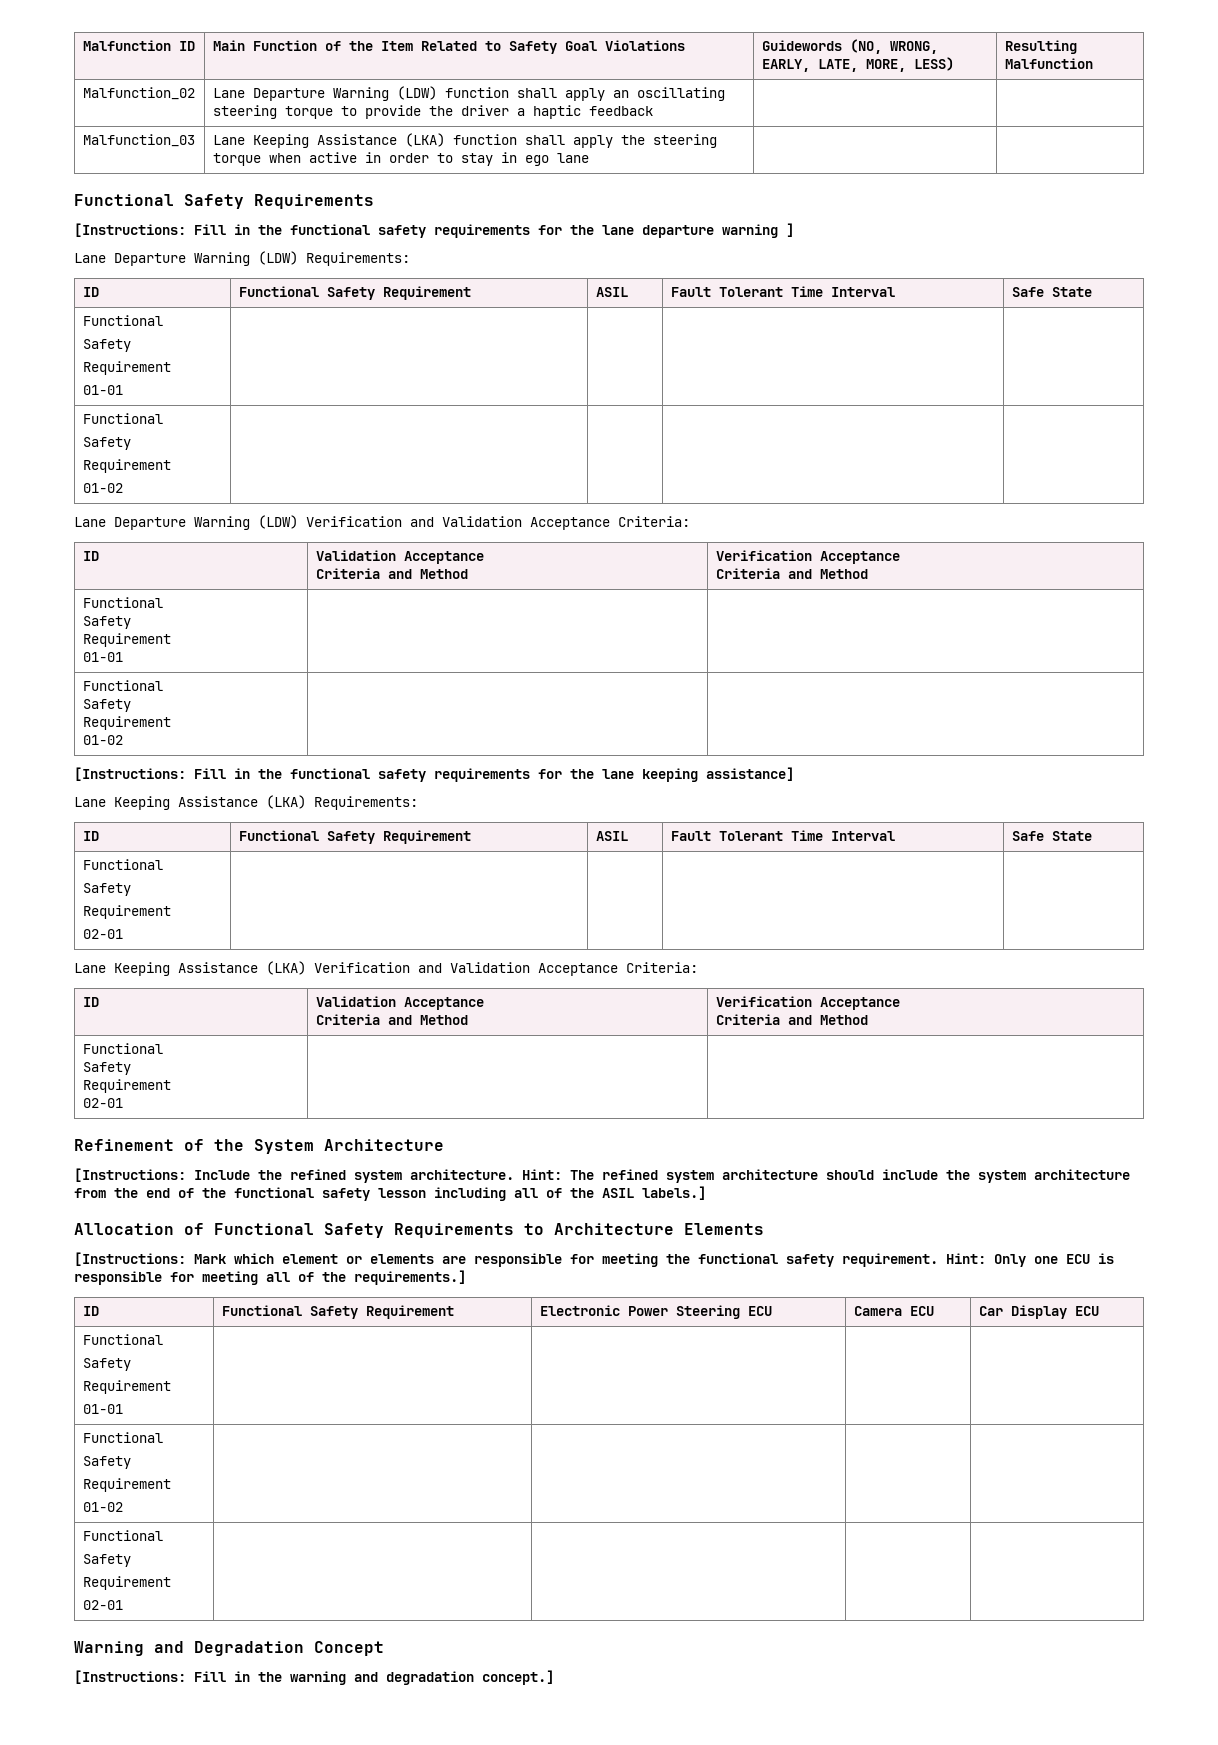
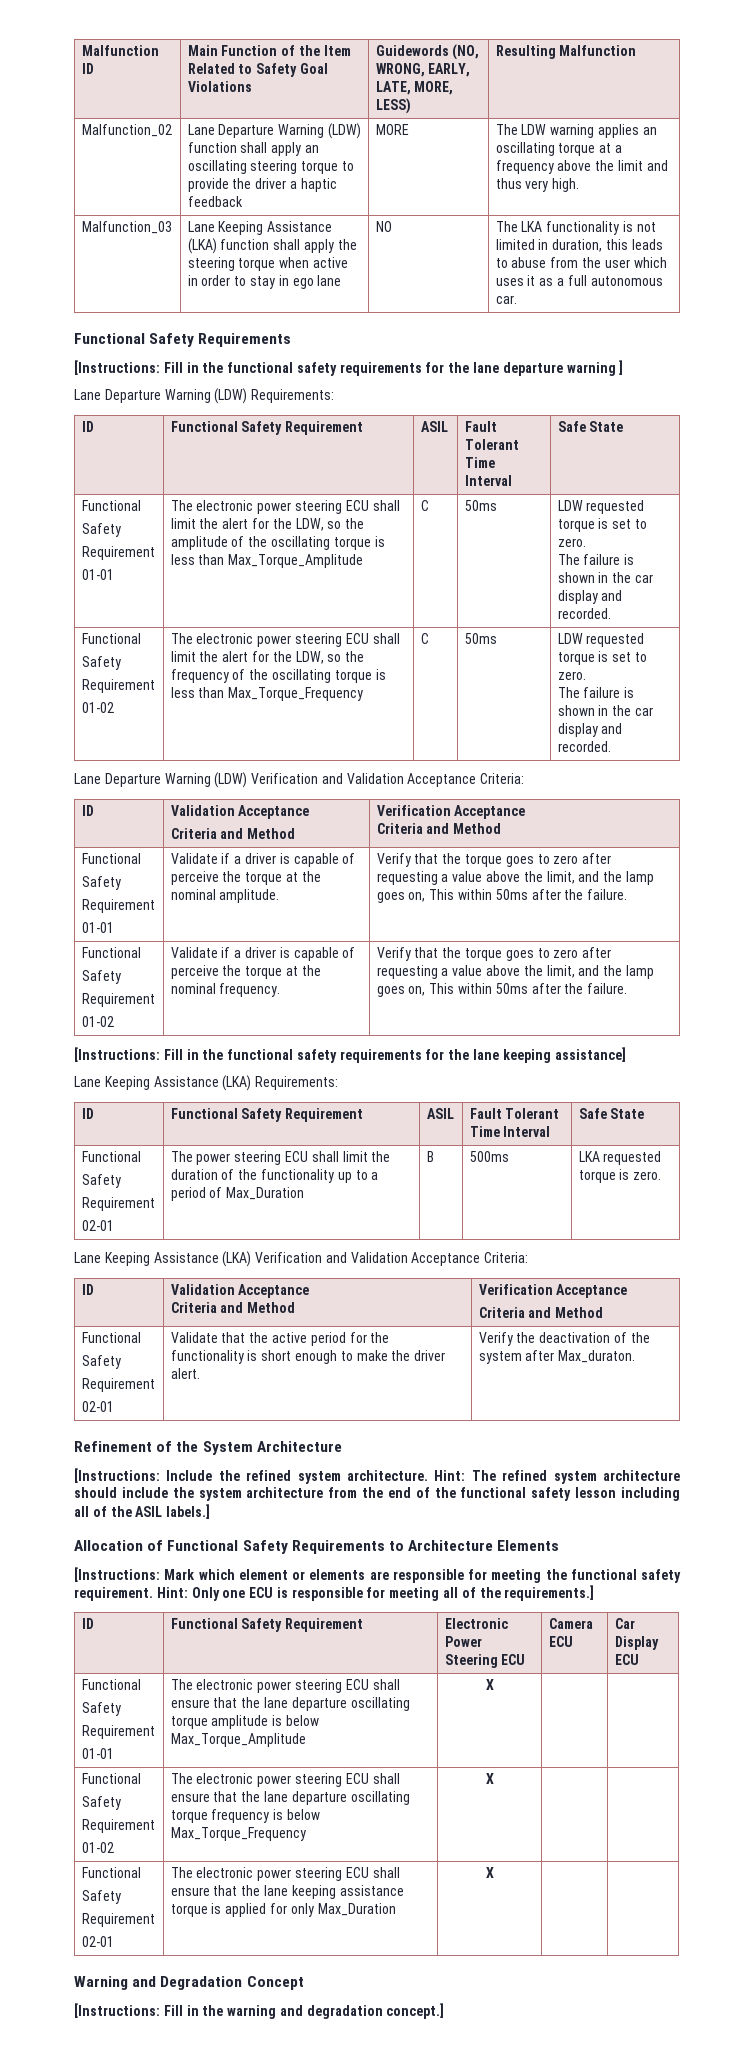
(653, 111) | -> [375,124,409,135] [495,124,657,138] [495,142,622,156] [495,160,668,174] [495,178,580,192] MORE | The LDW warning applies an oscillating torque at a frequency above the limit and thus very high.
(589, 158) | -> [375,221,392,232] [495,221,656,235] [495,239,663,252] [495,257,667,268] [495,275,663,286] [495,295,517,304] NO | The LKA functionality is not limited in duration, this leads to abuse from the user which uses it as a full autonomous car.
[82,413,163,424] [82,437,131,450] [82,459,171,473] [82,483,123,493] | | | // Functional // Safety // Requirement // 01-02 | | | | -> [170,500,400,514] [170,518,365,531] [170,536,385,550] [170,554,364,568] [420,500,429,511] [464,500,497,511] [557,500,645,514] [557,518,647,532] [557,538,586,547] [557,554,635,565] [557,572,653,583] [557,590,623,604] [557,608,611,619] [81,633,141,644] [81,656,121,670] [81,679,155,693] [81,702,114,713] [170,633,400,647] [170,651,365,664] [170,669,386,683] [170,687,364,701] [420,633,429,644] [464,633,497,644] [557,633,645,647] [557,651,647,665] [557,671,586,680] [557,687,635,698] [557,705,653,716] [557,723,623,737] [557,741,611,752] The electronic power steering ECU shall limit the alert for the LDW, so the amplitude of the oscillating torque is less than Max_Torque_Amplitude | C | 50ms | LDW requested torque is set to zero. // The failure is shown in the car display and recorded. // Functional // Safety // Requirement // 01-02 | The electronic power steering ECU shall limit the alert for the LDW, so the frequency of the oscillating torque is less than Max_Torque_Frequency | C | 50ms | LDW requested torque is set to zero. // The failure is shown in the car display and recorded.
[82,680,163,691] [82,699,131,712] [82,716,171,730] [82,735,123,745] | // Functional // Safety // Requirement // 01-02 | | -> [170,853,356,867] [170,871,321,885] [170,889,280,903] [376,853,612,867] [376,871,654,885] [376,889,628,903] [81,947,141,958] [81,970,121,984] [81,993,155,1007] [81,1016,114,1027] [170,947,356,961] [170,965,321,979] [170,983,281,997] [376,947,612,961] [376,965,654,979] [376,983,628,997] Validate if a driver is capable of perceive the torque at the nominal amplitude. | Verify that the torque goes to zero after requesting a value above the limit, and the lamp goes on, This within 50ms after the failure. // Functional // Safety // Requirement // 01-02 | Validate if a driver is capable of perceive the torque at the nominal frequency. | Verify that the torque goes to zero after requesting a value above the limit, and the lamp goes on, This within 50ms after the failure.
(123, 934) | | | -> [170,1151,391,1165] [170,1169,379,1183] [170,1187,305,1201] [426,1151,434,1162] [469,1151,509,1162] [578,1151,662,1165] [578,1169,662,1183] The power steering ECU shall limit the duration of the functionality up to a period of Max_Duration | B | 500ms | LKA requested torque is zero.
(123, 1103) | -> [170,1332,390,1346] [170,1350,446,1364] [170,1368,200,1379] [478,1332,650,1346] [478,1350,636,1364] Validate that the active period for the functionality is short enough to make the driver alert. | Verify the deactivation of the system after Max_duraton.
[82,1432,163,1443] [82,1456,131,1469] [82,1478,171,1492] [82,1502,123,1512] [82,1530,163,1541] [82,1554,131,1567] [82,1576,171,1590] [82,1600,123,1610] | | | // Functional // Safety // Requirement // 01-02 | | | | // Functional // Safety // Requirement // 02-01 | | -> [170,1679,400,1693] [170,1697,410,1711] [170,1715,319,1729] [170,1733,306,1747] [485,1679,494,1690] [81,1773,141,1784] [81,1796,121,1810] [81,1819,155,1833] [81,1842,114,1853] [170,1773,400,1787] [170,1791,410,1805] [170,1809,320,1823] [170,1827,306,1841] [485,1773,494,1784] [81,1867,141,1878] [81,1890,121,1904] [81,1913,155,1927] [81,1936,114,1947] [170,1867,400,1881] [170,1885,404,1899] [170,1903,396,1917] [485,1867,494,1878] The electronic power steering ECU shall ensure that the lane departure oscillating torque amplitude is below Max_Torque_Amplitude | X | | // Functional // Safety // Requirement // 01-02 | The electronic power steering ECU shall ensure that the lane departure oscillating torque frequency is below Max_Torque_Frequency | X | | // Functional // Safety // Requirement // 02-01 | The electronic power steering ECU shall ensure that the lane keeping assistance torque is applied for only Max_Duration | X

